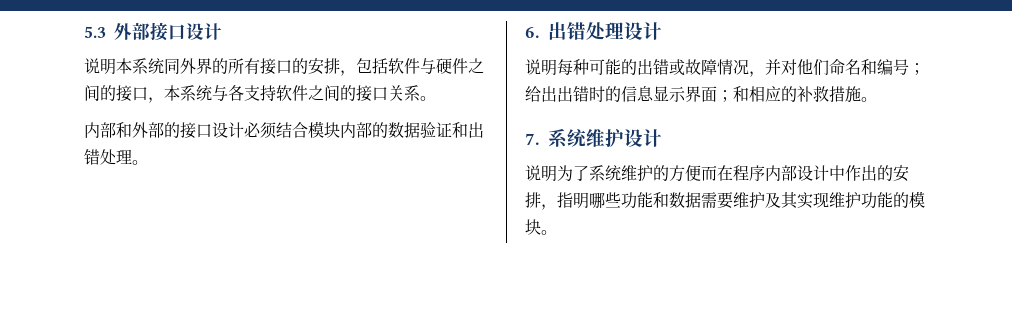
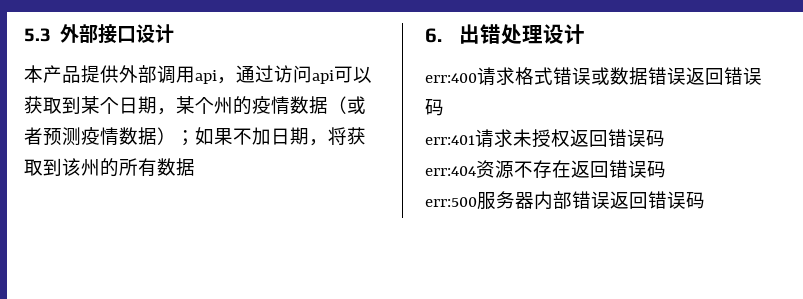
[84,58,484,76] [84,85,436,103] [84,121,484,139] [84,149,148,165] [525,22,662,40] [525,59,925,77] [525,86,877,103] [525,128,662,148] [525,165,909,182] [525,191,925,210] [525,219,557,235] 说明本系统同外界的所有接口的安排，包括软件与硬件之间的接口，本系统与各支持软件之间的接口关系。 // 内部和外部的接口设计必须结合模块内部的数据验证和出错处理。 // 6.出错处理设计 // 说明每种可能的出错或故障情况，并对他们命名和编号；给出出错时的信息显示界面；和相应的补救措施。 // 7.系统维护设计 // 说明为了系统维护的方便而在程序内部设计中作出的安排，指明哪些功能和数据需要维护及其实现维护功能的模块。 -> [24,65,372,84] [24,96,366,115] [24,127,366,146] [24,158,195,177] [425,24,585,45] [425,67,762,86] [425,99,444,116] [425,129,665,148] [425,160,666,179] [425,191,705,210] 本产品提供外部调用api，通过访问api可以获取到某个日期，某个州的疫情数据（或者预测疫情数据）；如果不加日期，将获取到该州的所有数据 // 6.出错处理设计 // err:400请求格式错误或数据错误返回错误码 // err:401请求未授权返回错误码 // err:404资源不存在返回错误码 // err:500服务器内部错误返回错误码

